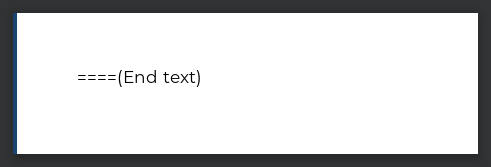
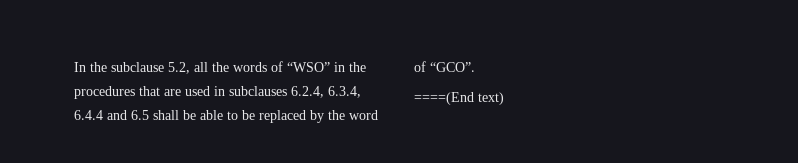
(77, 78) none -> [74,61,366,74] [74,86,361,99] [74,110,378,123] [414,61,475,72] In the subclause 5.2, all the words of “WSO” in the procedures that are used in subclauses 6.2.4, 6.3.4, 6.4.4 and 6.5 shall be able to be replaced by the word of “GCO”. //

